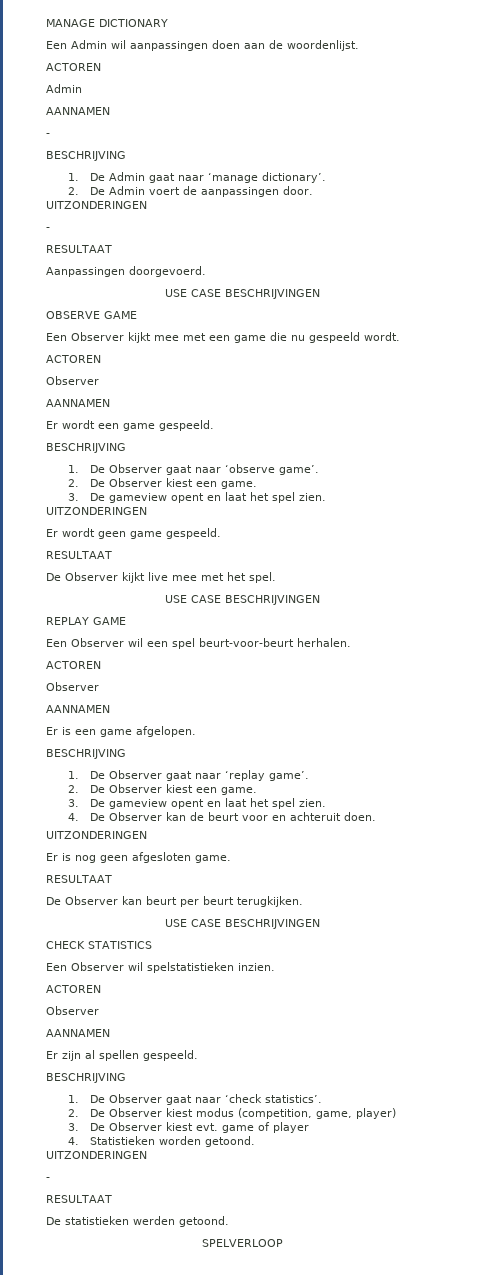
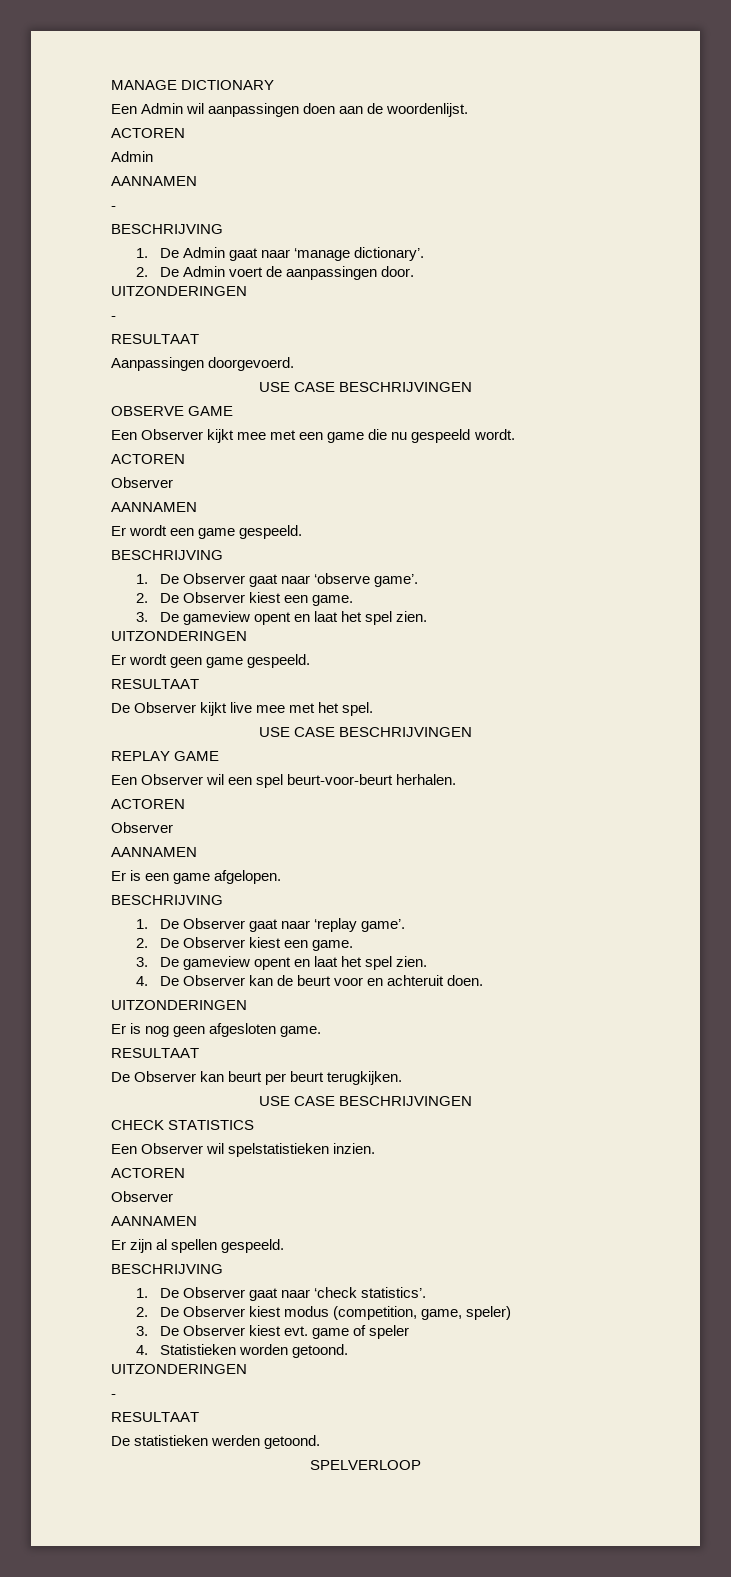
[355,1108,396,1119] player) -> [466,1306,512,1320] speler)
[272,1122,309,1133] player -> [369,1325,410,1339] speler

